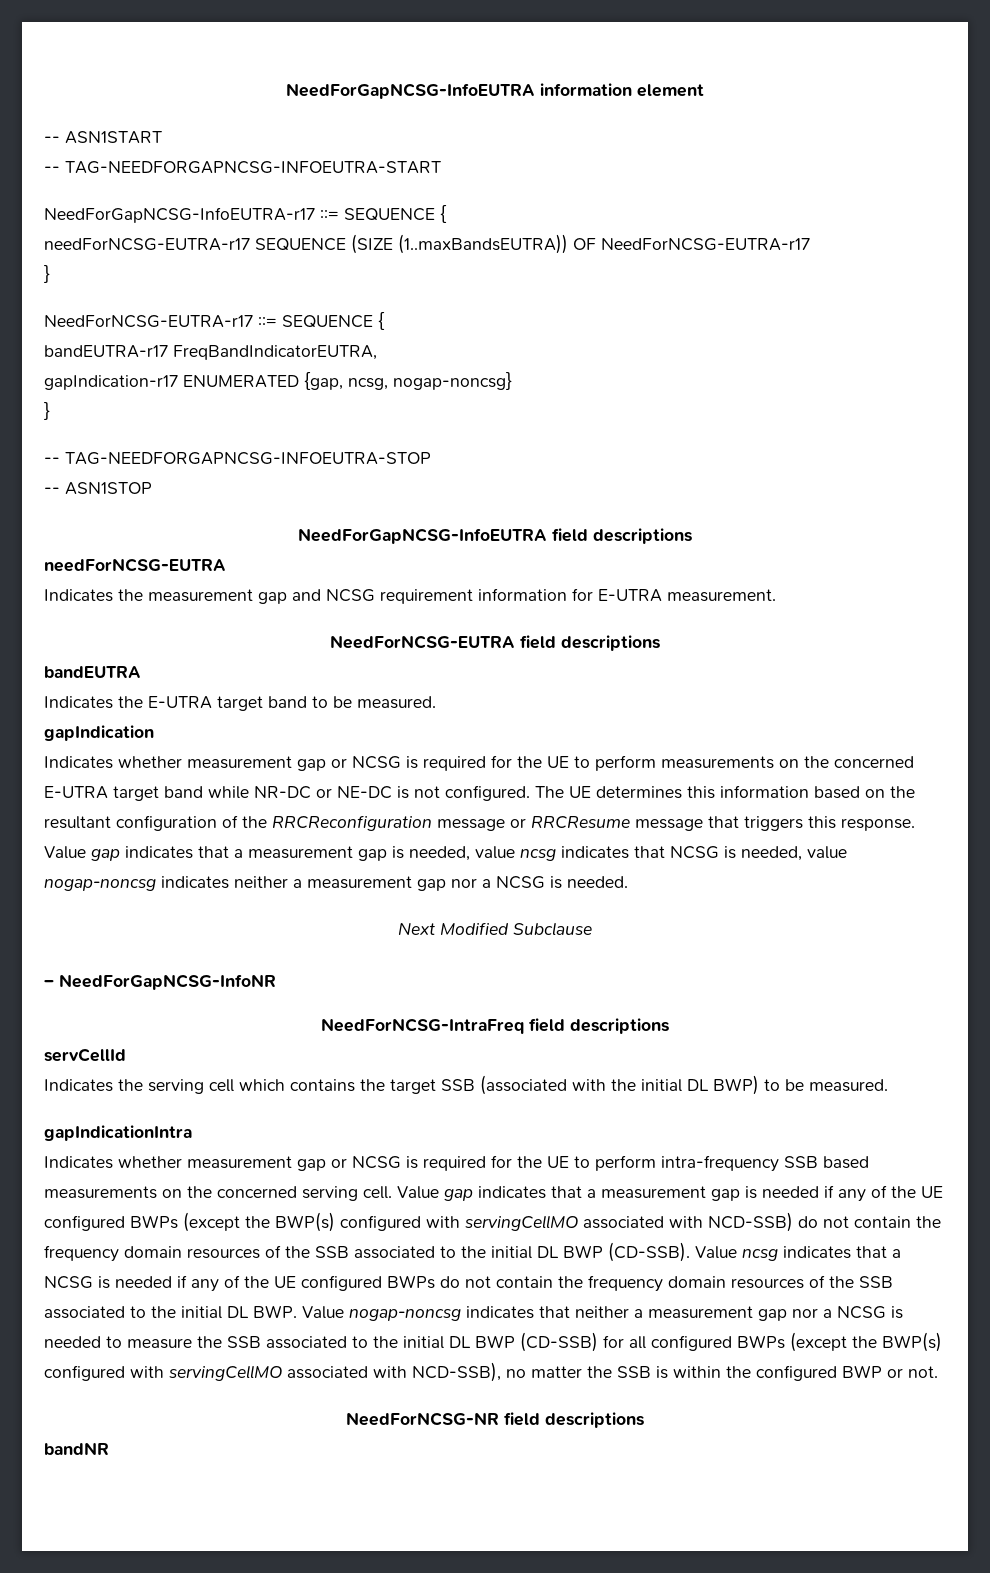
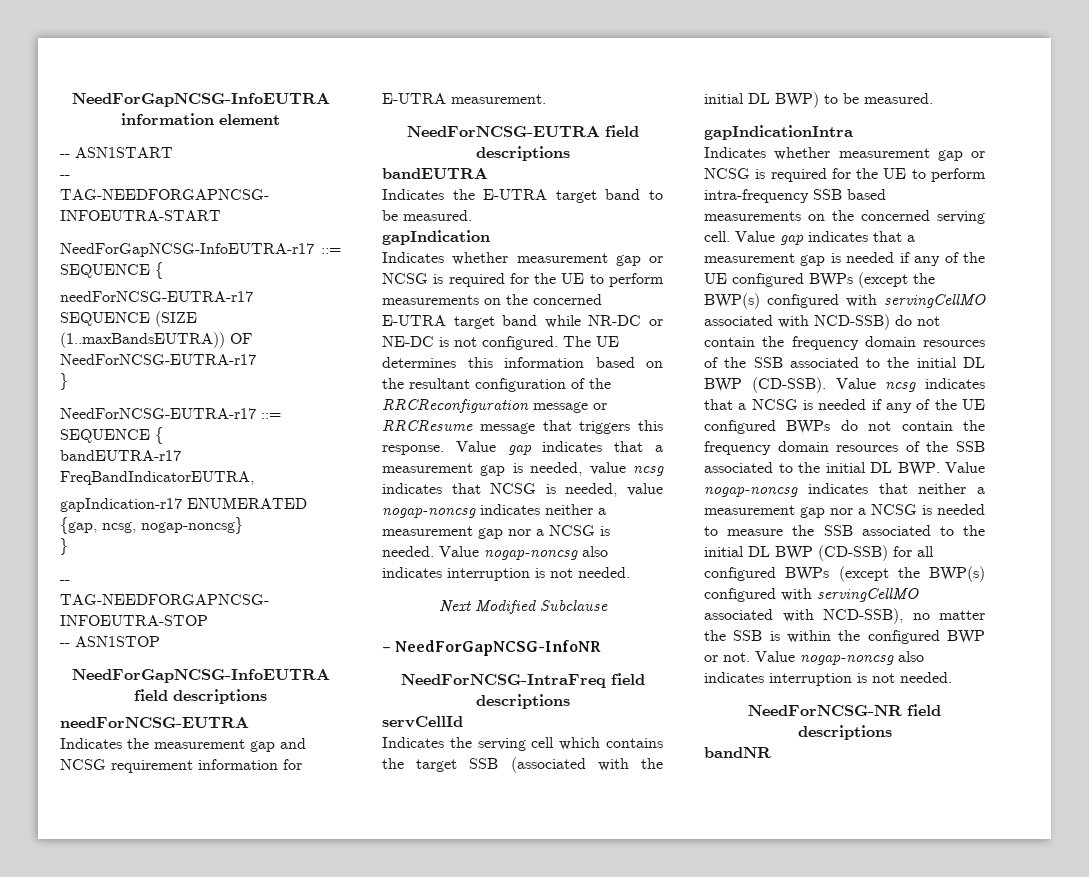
(628, 882) none -> [439,546,608,560] [382,567,630,581] Value nogap-noncsg also indicates interruption is not needed.
(938, 1372) none -> [755,651,924,665] [704,672,952,686] Value nogap-noncsg also indicates interruption is not needed.

